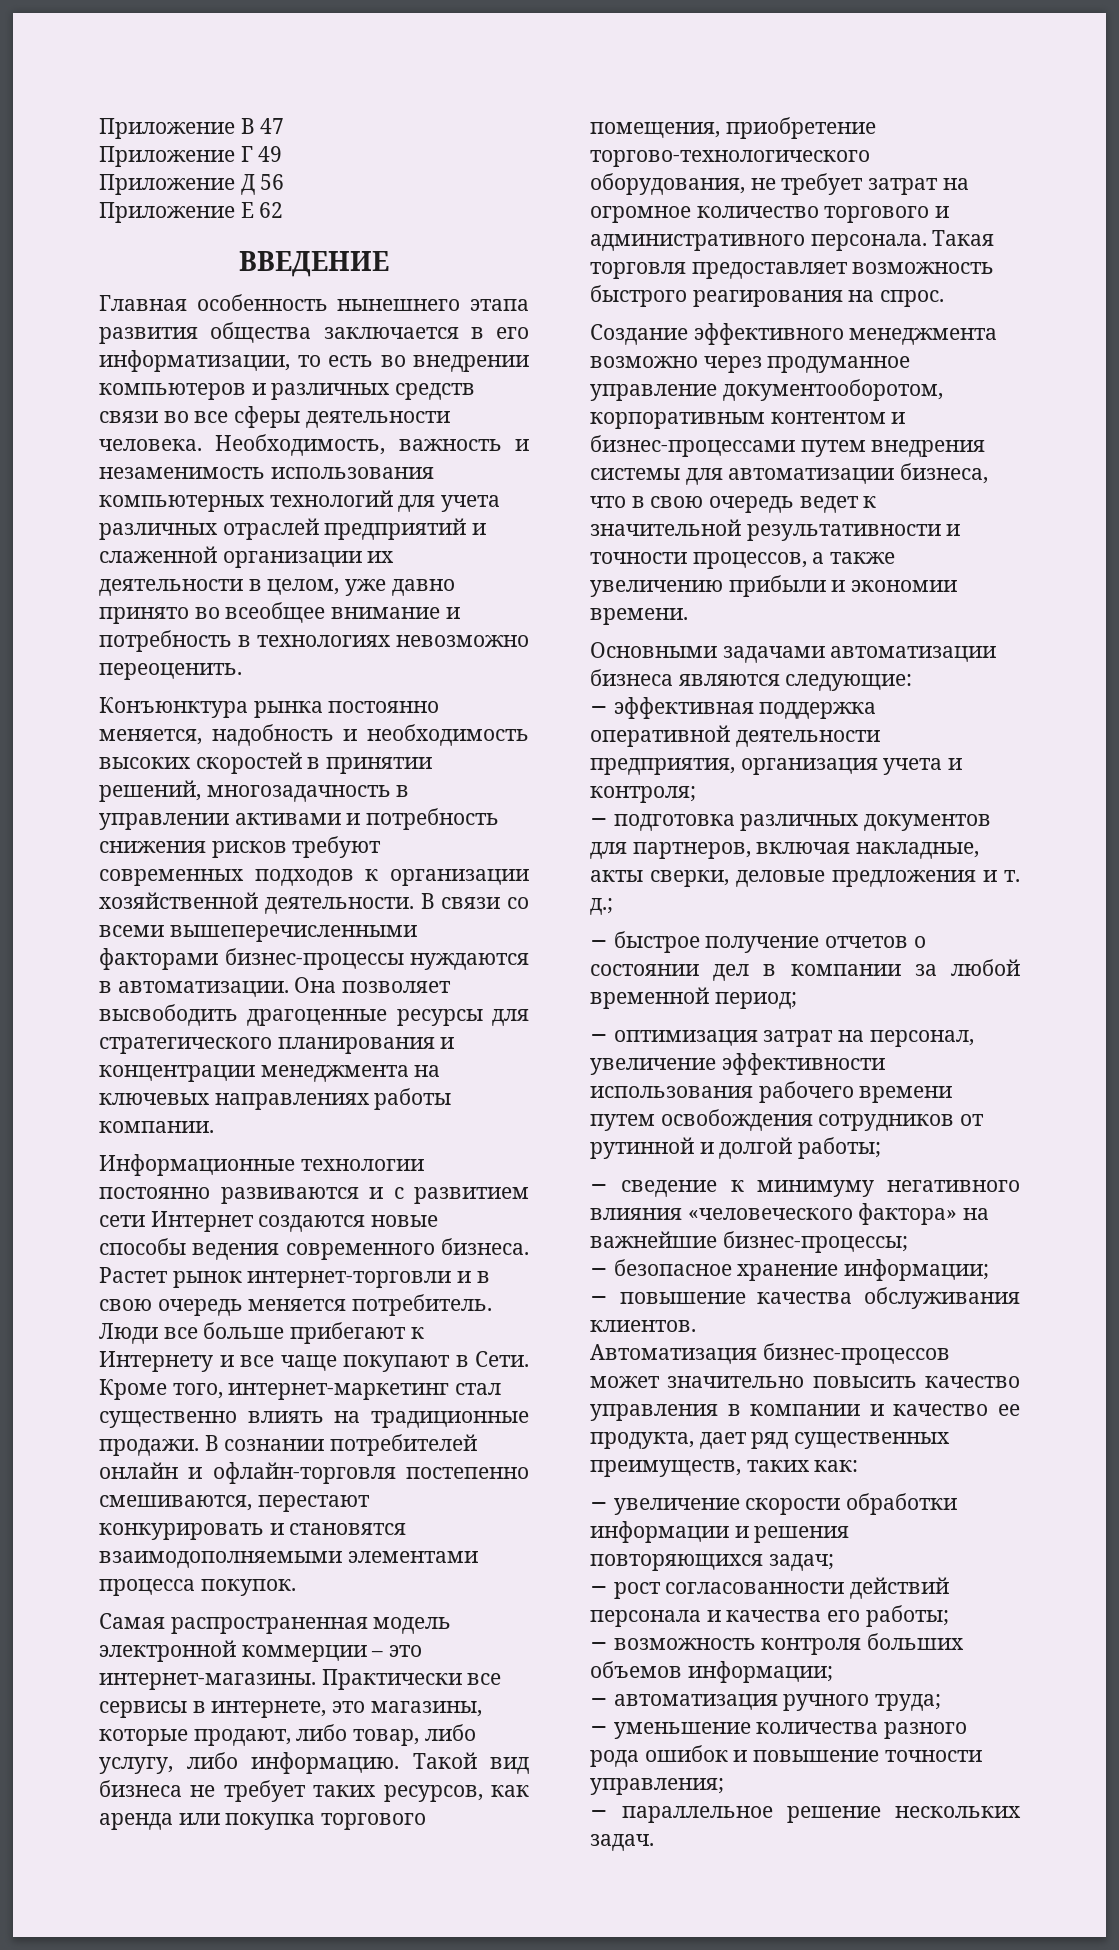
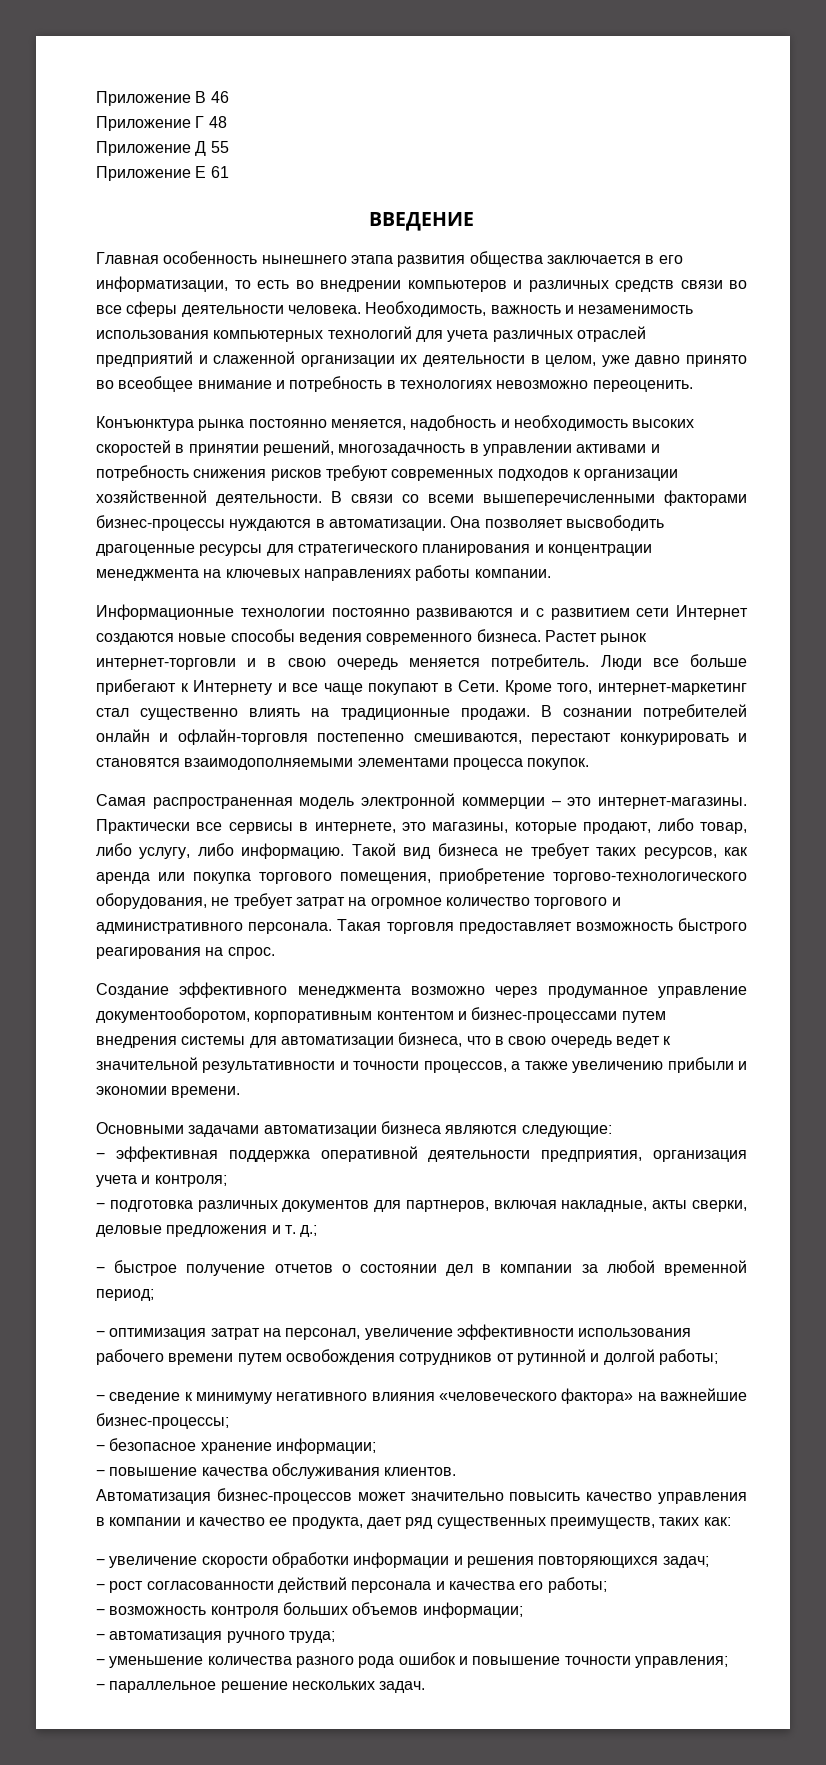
[260,118,285,134] 47 -> [210,91,229,103] 46
[258,146,283,162] 49 -> [208,116,227,128] 48
[260,174,285,190] 56 -> [210,141,229,153] 55
[259,202,284,218] 62 -> [210,166,229,178] 61

